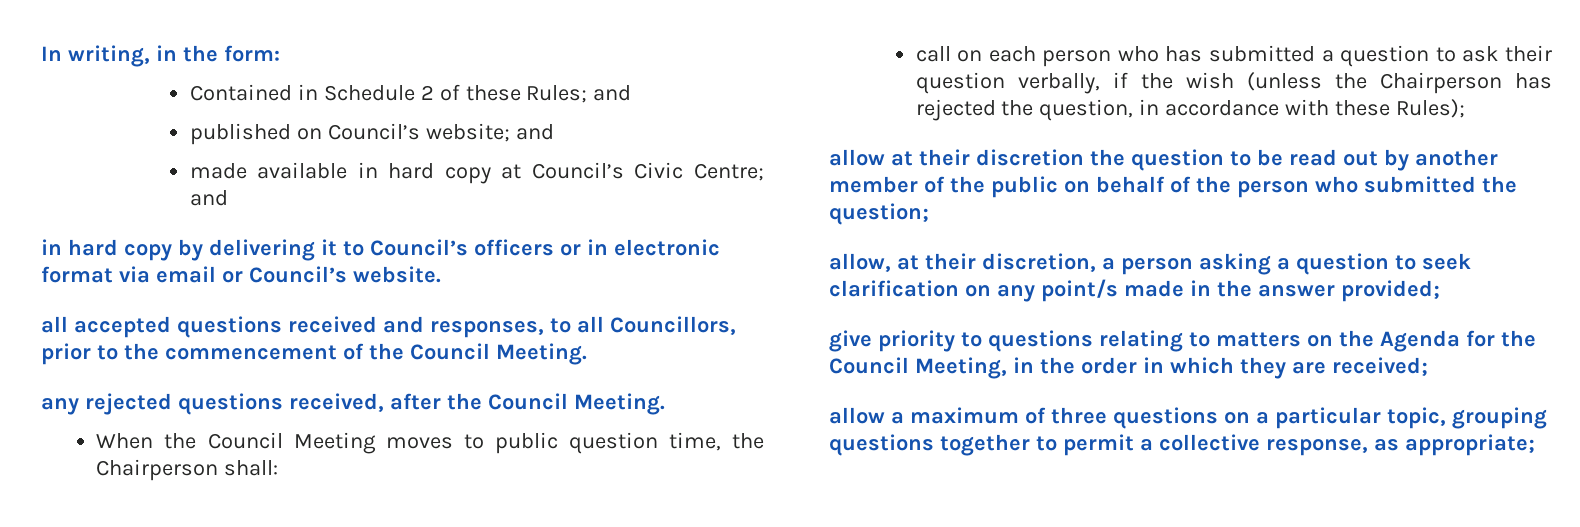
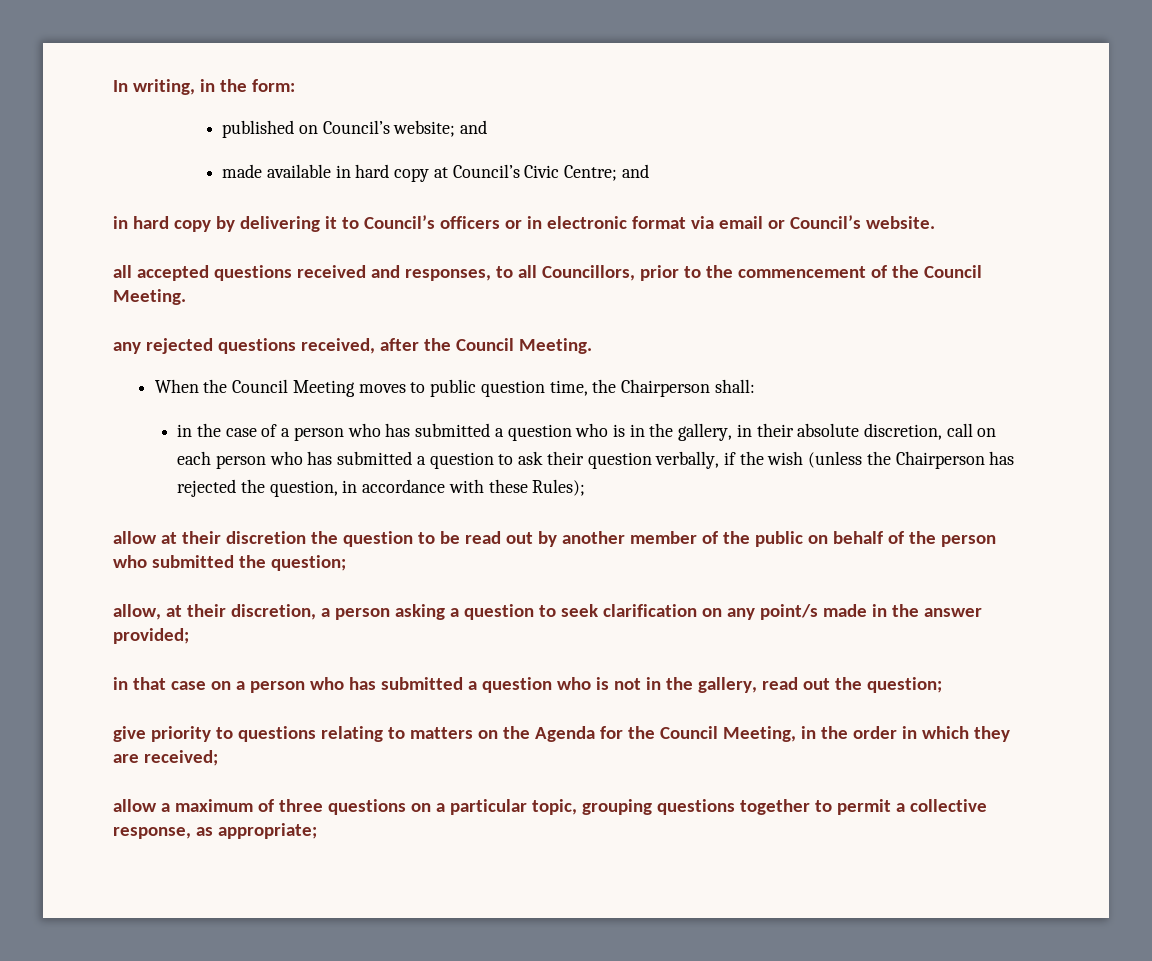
[189,84,632,103] // Contained in Schedule 2 of these Rules; and -> (295, 85) none
(279, 468) none -> [177,423,943,441] in the case of a person who has submitted a question who is in the gallery, in their absolute discretion,
(1440, 291) none -> [113,677,942,693] // in that case on a person who has submitted a question who is not in the gallery, read out the question;

